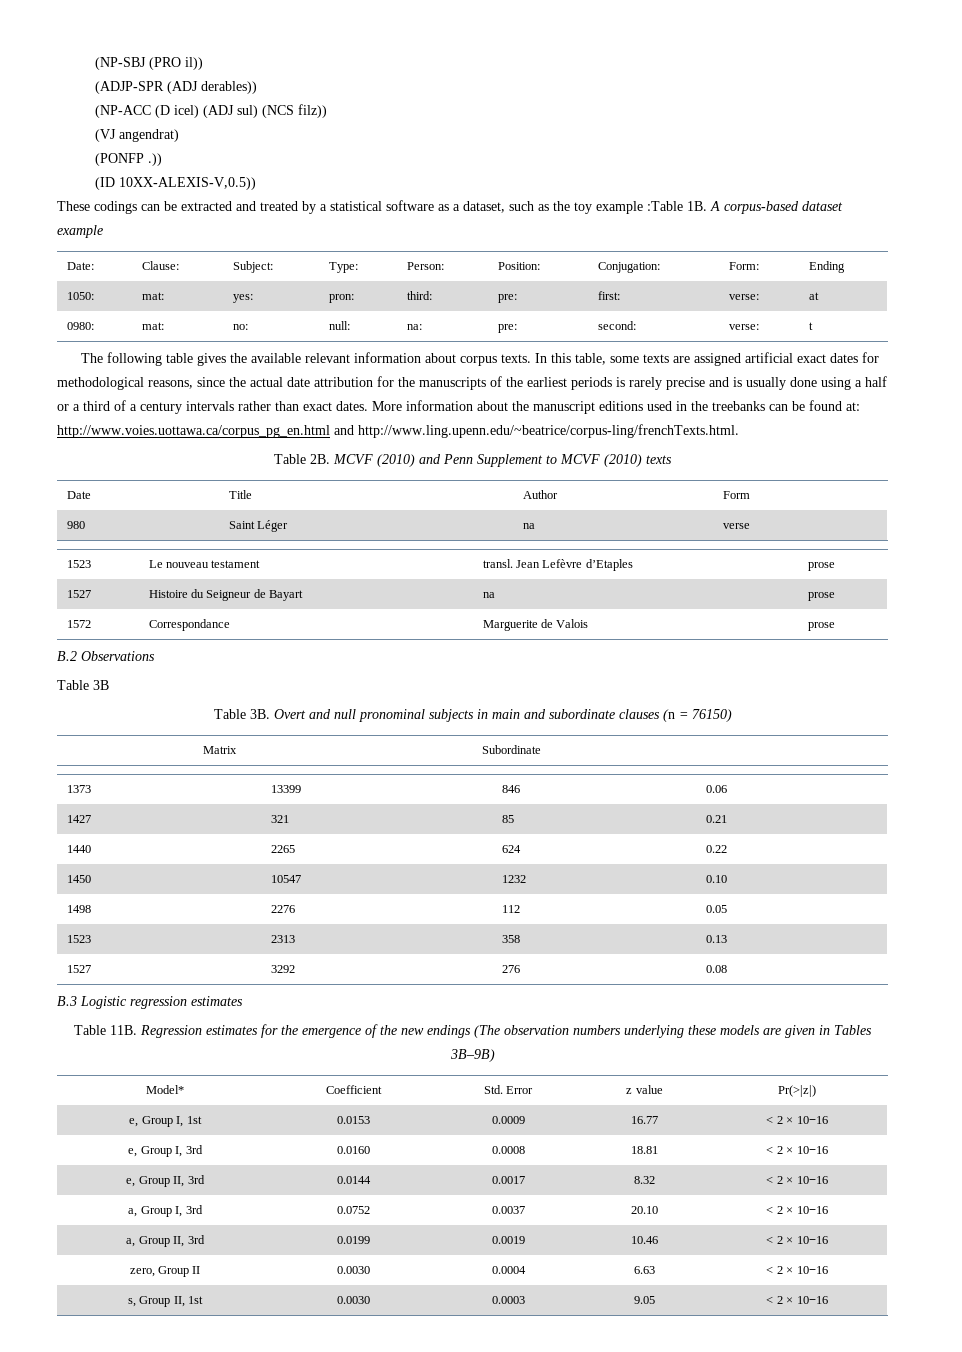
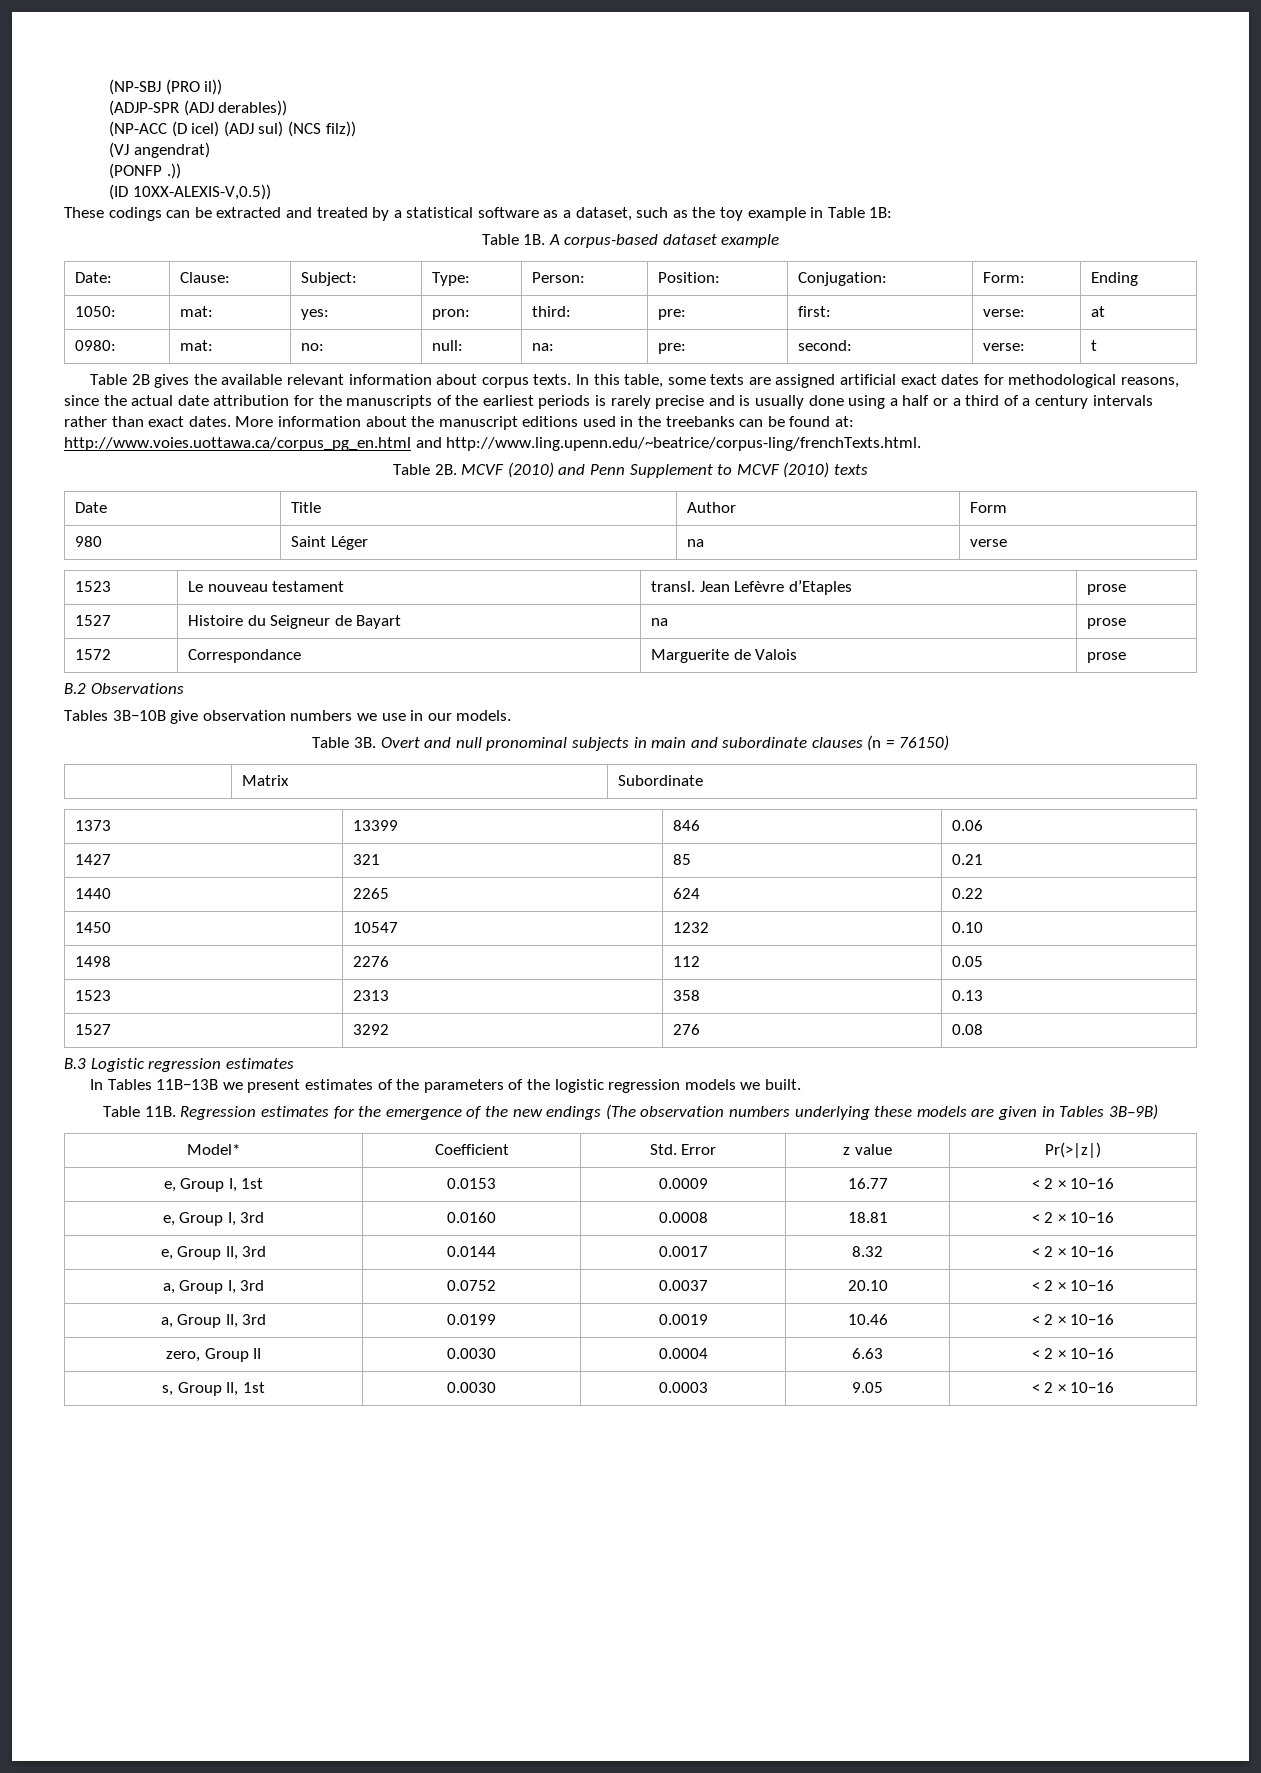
[647,201,683,211] :Table -> [810,207,893,218] [481,234,519,245] in Table 1B: // Table
[80,352,193,366] The following table -> [90,374,150,385] Table 2B
[57,680,109,690] Table 3B -> [64,710,512,724] Tables 3B−10B give observation numbers we use in our models.
(243, 1001) none -> [90,1079,801,1093] // In Tables 11B−13B we present estimates of the parameters of the logistic regression models we built.

